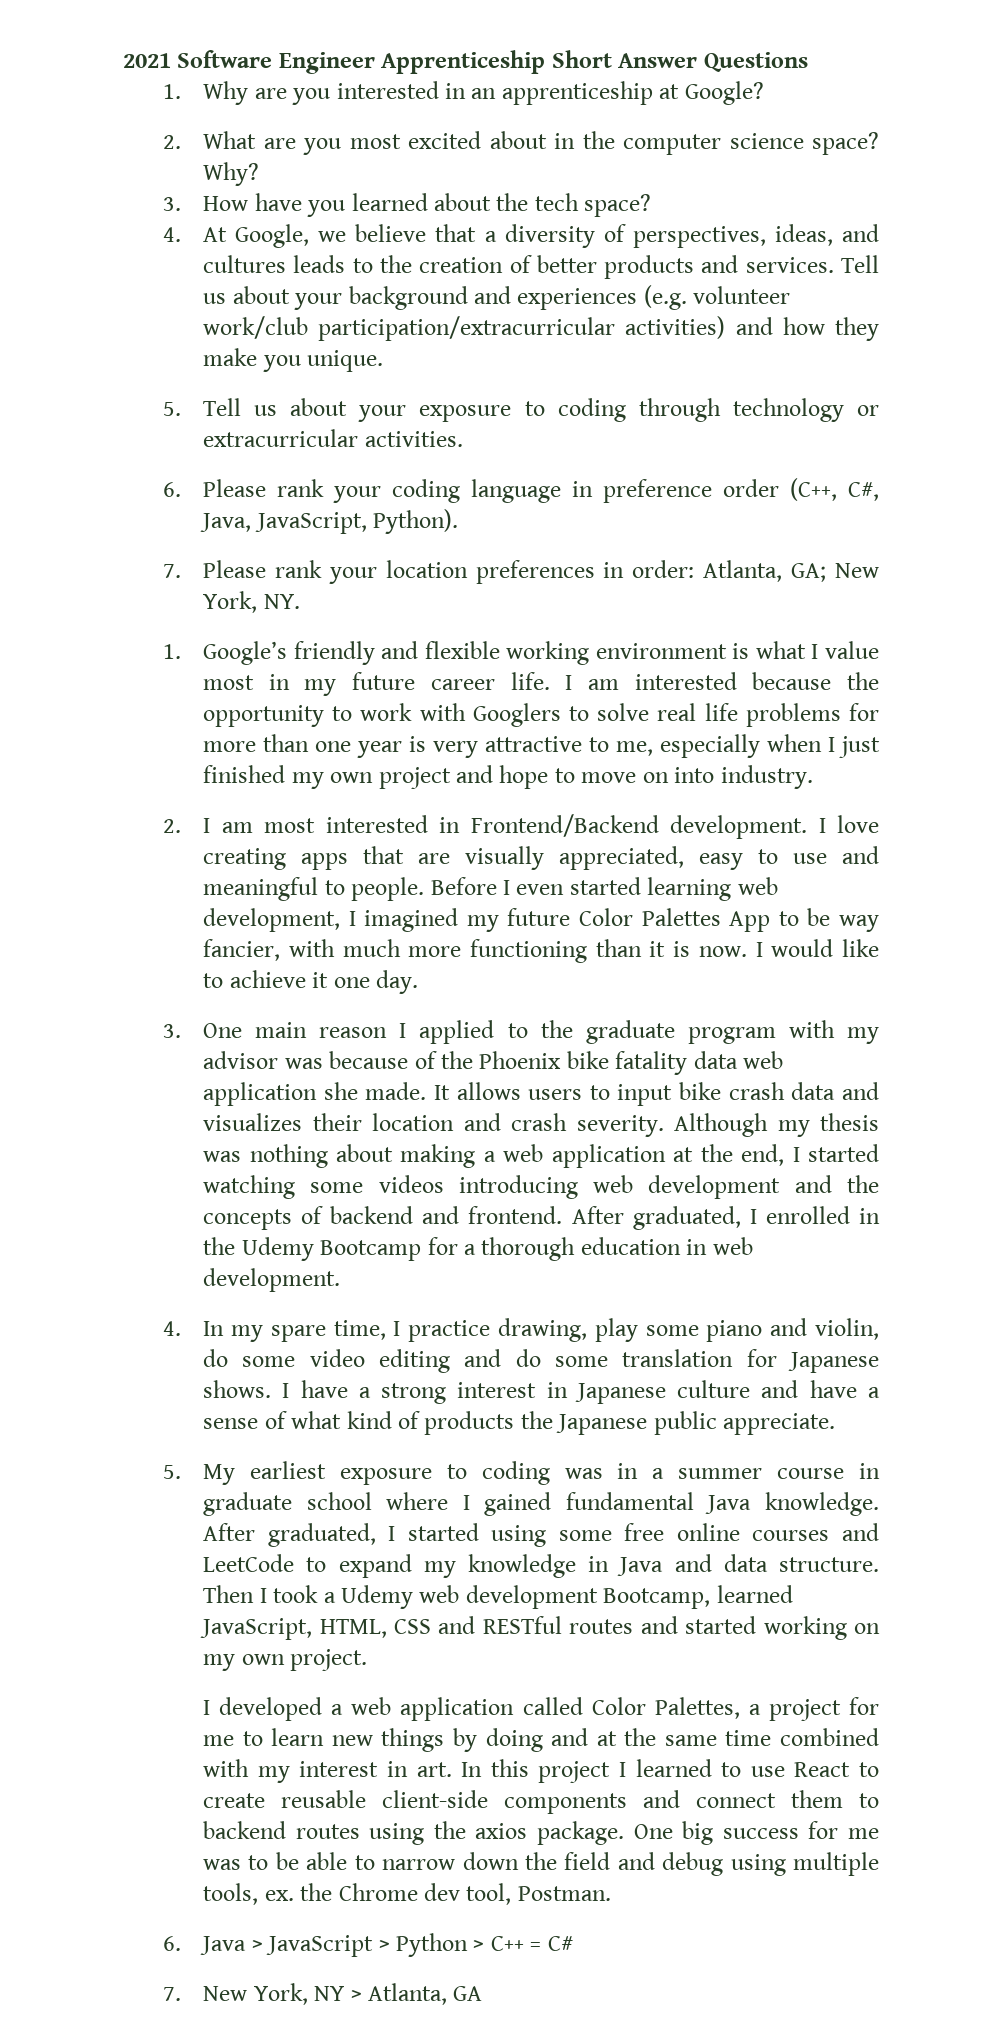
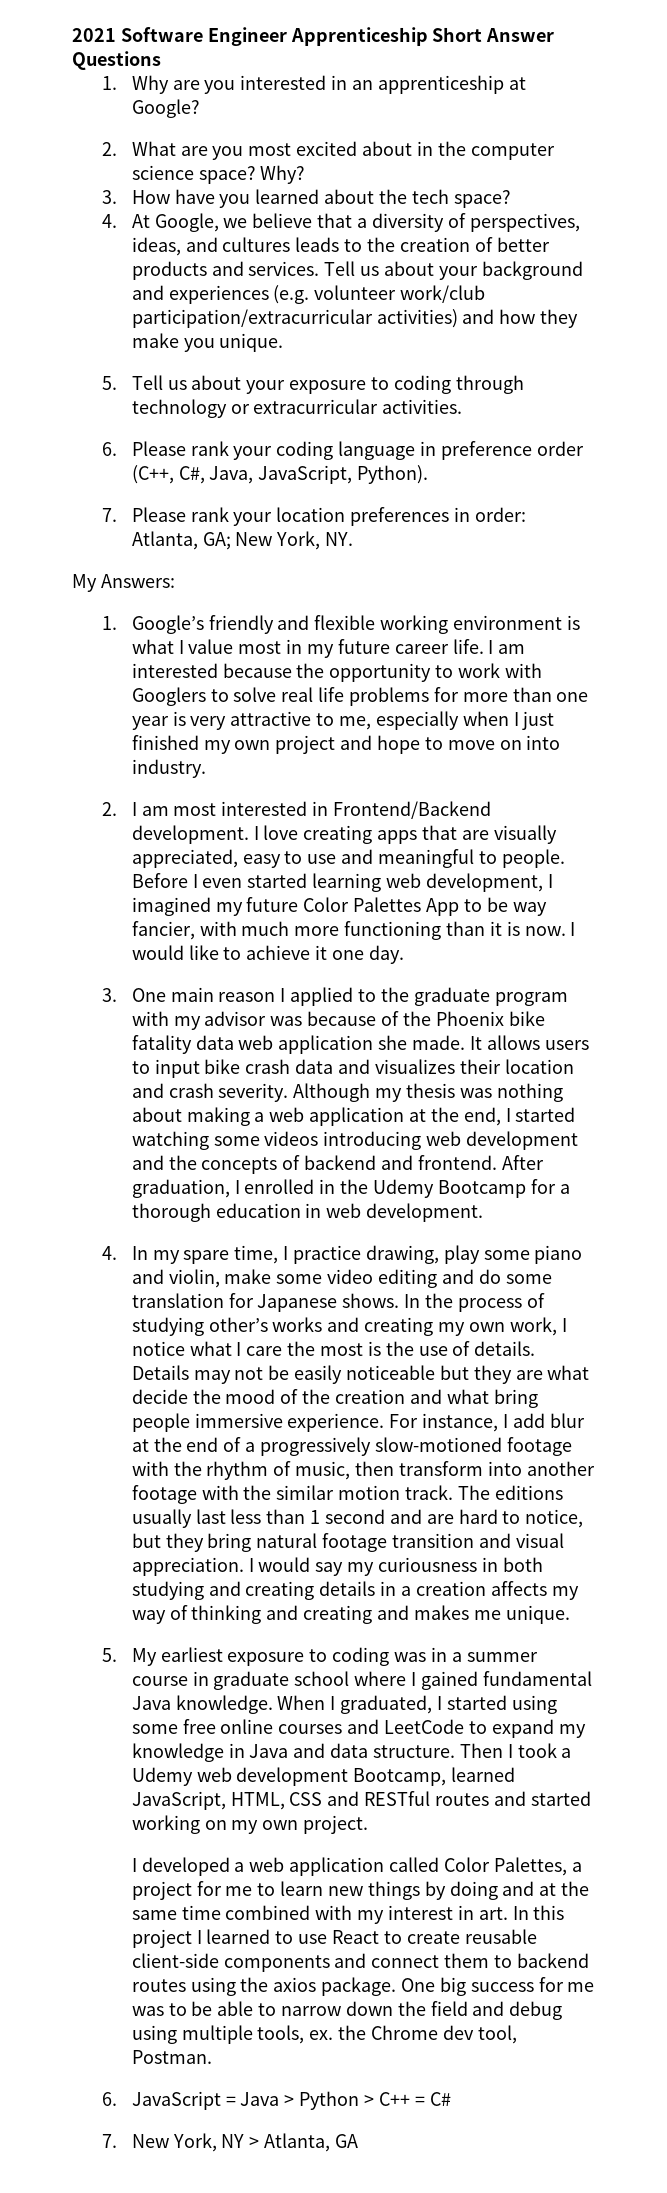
(300, 601) none -> [72,574,175,592] // My Answers:
[632,1206,741,1230] graduated, -> [131,1179,230,1198] graduation,
[203,1349,229,1367] do -> [224,1269,272,1284] make
[282,1380,881,1404] [203,1411,836,1435] I have a strong interest in Japanese culture and have a sense of what kind of products the Japanese public appreciate. -> [404,1293,545,1312] [131,1317,567,1336] [131,1341,536,1356] [131,1365,590,1384] [131,1389,538,1408] [131,1413,585,1432] [131,1437,572,1456] [131,1461,595,1480] [131,1485,563,1504] [131,1509,584,1528] [131,1533,564,1552] [131,1557,543,1576] [131,1581,579,1600] [131,1605,570,1624] In the process of studying other’s works and creating my own work, I notice what I care the most is the use of details. Details may not be easily noticeable but they are what decide the mood of the creation and what bring people immersive experience. For instance, I add blur at the end of a progressively slow-motioned footage with the rhythm of music, then transform into another footage with the similar motion track. The editions usually last less than 1 second and are hard to notice, but they bring natural footage transition and visual appreciation. I would say my curiousness in both studying and creating details in a creation affects my way of thinking and creating and makes me unique.
[203,1523,256,1541] After -> [277,1695,336,1710] When I
[200,1935,374,1957] Java > JavaScript -> [131,2091,280,2110] JavaScript = Java

